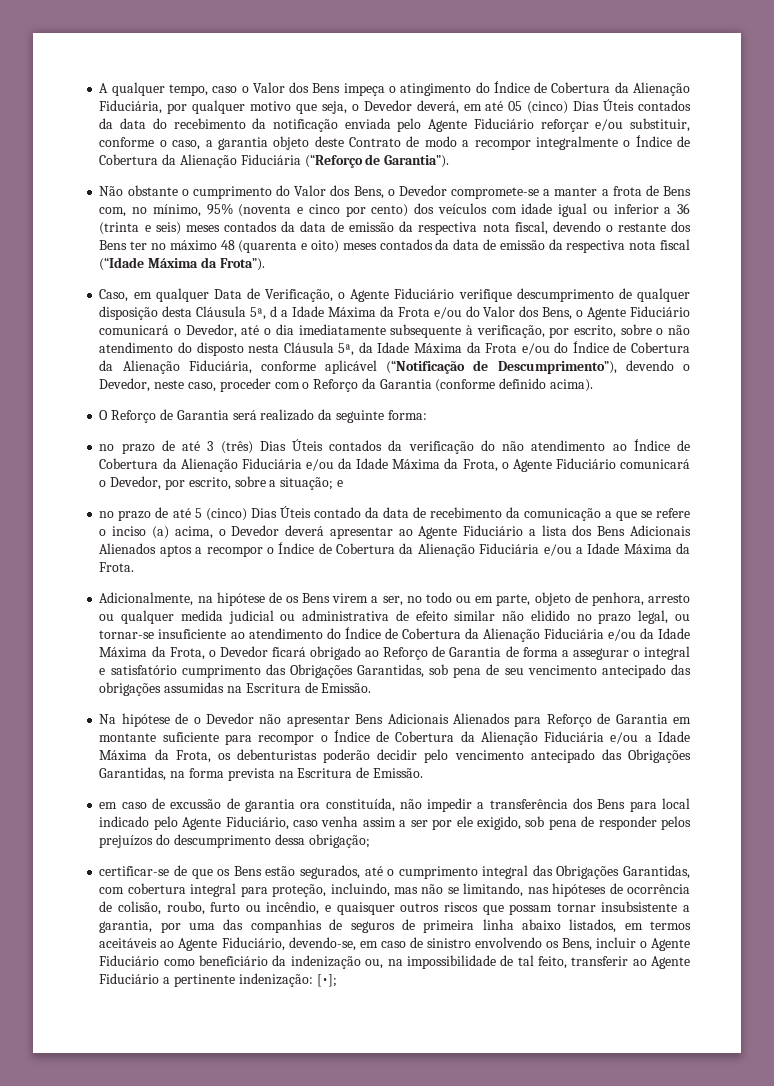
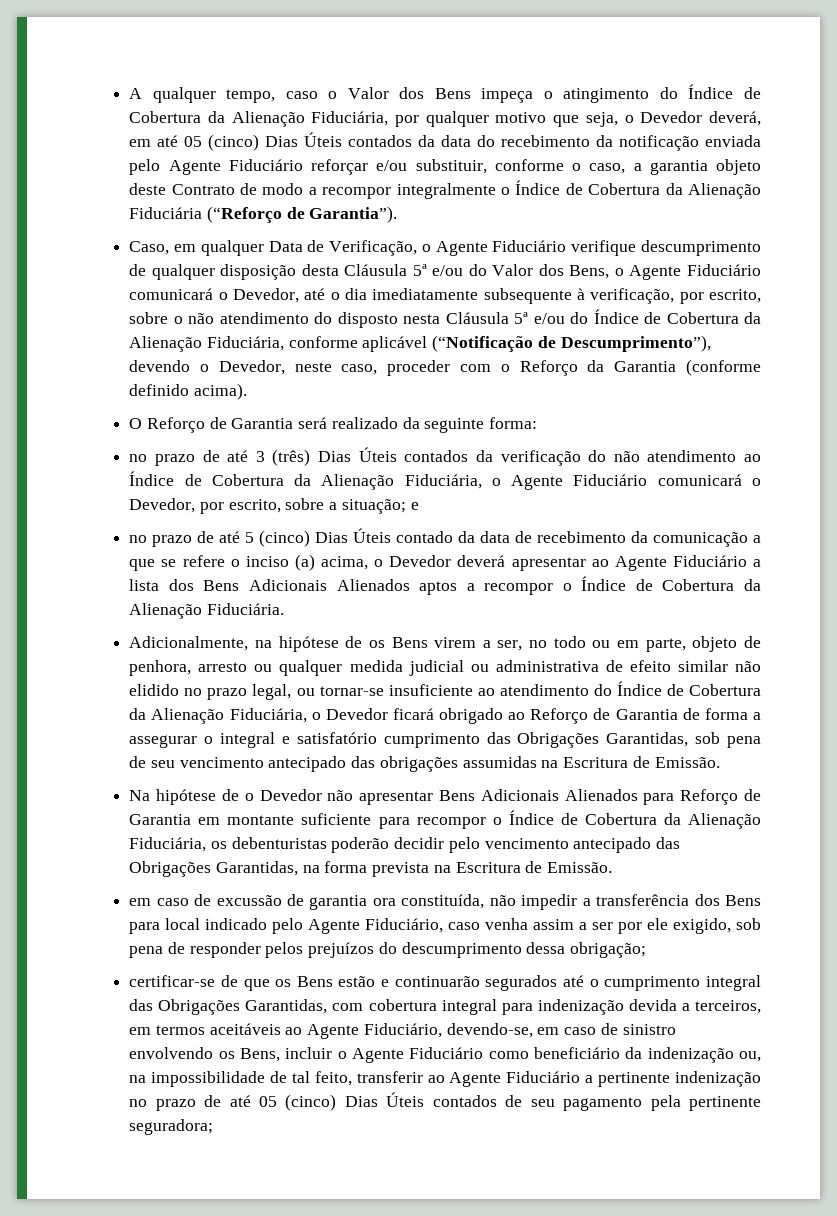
[99,185,692,199] [99,203,691,217] [99,221,692,235] [99,239,690,253] [99,257,265,271] // Não obstante o cumprimento do Valor dos Bens, o Devedor compromete-se a manter a frota de Bens com, no mínimo, 95% (noventa e cinco por cento) dos veículos com idade igual ou inferior a 36 (trinta e seis) meses contados da data de emissão da respectiva nota fiscal, devendo o restante dos Bens ter no máximo 48 (quarenta e oito) meses contados da data de emissão da respectiva nota fiscal (“Idade Máxima da Frota”). -> (398, 214) none
[250,306,430,320] 5ª, d a Idade Máxima da Frota -> [412,264,427,276] 5ª
[338,342,518,356] 5ª, da Idade Máxima da Frota -> [514,312,529,324] 5ª
[241,458,498,472] Fiduciária e/ou da Idade Máxima da Frota, -> [404,474,482,489] Fiduciária,
[479,543,690,556] [99,562,135,572] Fiduciária e/ou a Idade Máxima da Frota. -> [206,603,284,615] Fiduciária.
[543,628,691,641] [99,646,205,660] Fiduciária e/ou da Idade Máxima da Frota, -> [229,708,307,723] Fiduciária,
[544,731,690,744] [99,749,211,763] Fiduciária e/ou a Idade Máxima da Frota, -> [129,837,207,852] Fiduciária,
[299,865,360,879] segurados, -> [381,975,558,991] e continuarão segurados
[272,883,690,897] [99,901,690,915] [99,919,617,933] proteção, incluindo, mas não se limitando, nas hipóteses de ocorrência de colisão, roubo, furto ou incêndio, e quaisquer outros riscos que possam tornar insubsistente a garantia, por uma das companhias de seguros de primeira linha abaixo listados, -> [537,999,761,1015] indenização devida a terceiros,
[238,973,337,987] indenização: [•]; -> [674,1071,761,1087] [129,1092,761,1111] [129,1119,214,1135] indenização no prazo de até 05 (cinco) Dias Úteis contados de seu pagamento pela pertinente seguradora;

